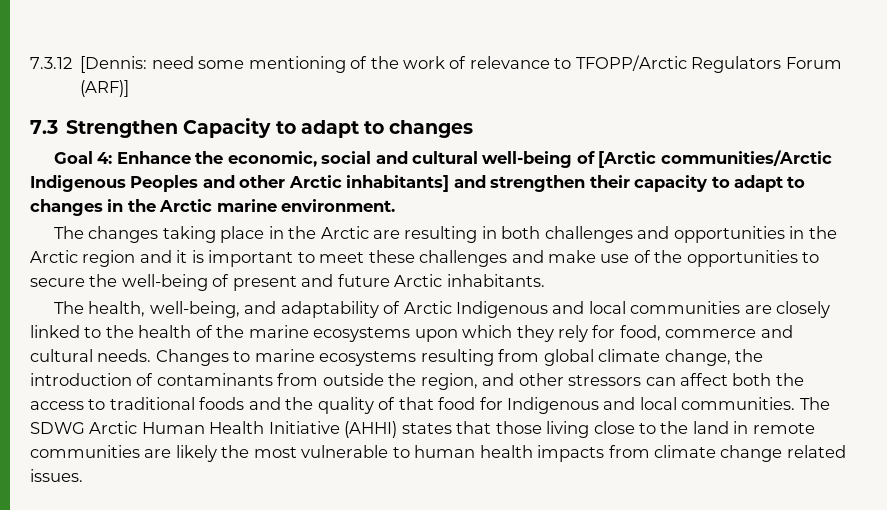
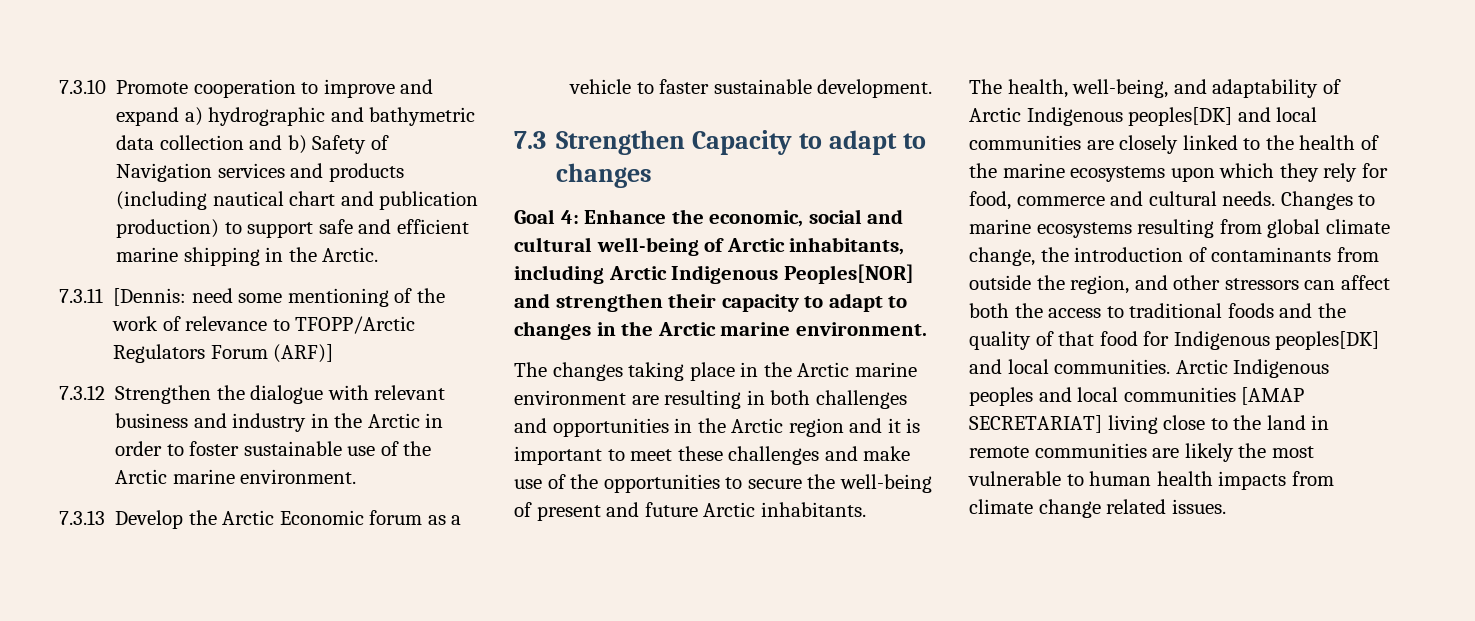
[30,57,72,69] 7.3.12 -> [59,79,434,98] [116,107,476,126] [116,135,389,154] [116,163,404,182] [116,191,479,210] [116,219,469,238] [116,247,379,266] [59,288,103,303] 7.3.10 Promote cooperation to improve and expand a) hydrographic and bathymetric data collection and b) Safety of Navigation services and products (including nautical chart and publication production) to support safe and efficient marine shipping in the Arctic. // 7.3.11
(130, 88) none -> [59,385,446,404] [115,413,444,432] [115,441,432,456] [115,469,357,484] [59,510,462,529] [569,79,933,98] // 7.3.12 Strengthen the dialogue with relevant business and industry in the Arctic in order to foster sustainable use of the Arctic marine environment. // 7.3.13 Develop the Arctic Economic forum as a vehicle to faster sustainable development.
[598,150,832,168] [30,175,450,192] [Arctic communities/Arctic Indigenous Peoples and other Arctic inhabitants] -> [726,237,905,255] [514,264,914,284] Arctic inhabitants, including Arctic Indigenous Peoples[NOR]
(369, 232) none -> [854,362,917,377] [514,390,626,405] marine environment
(548, 309) none -> [1128,107,1233,126] peoples[DK]
(600, 405) none -> [1275,331,1380,350] peoples[DK]
[799,397,830,410] [30,421,542,438] The SDWG Arctic Human Health Initiative (AHHI) states that those -> [1175,359,1330,378] [969,387,1305,406] [969,415,1102,433] Arctic Indigenous peoples and local communities [AMAP SECRETARIAT]

